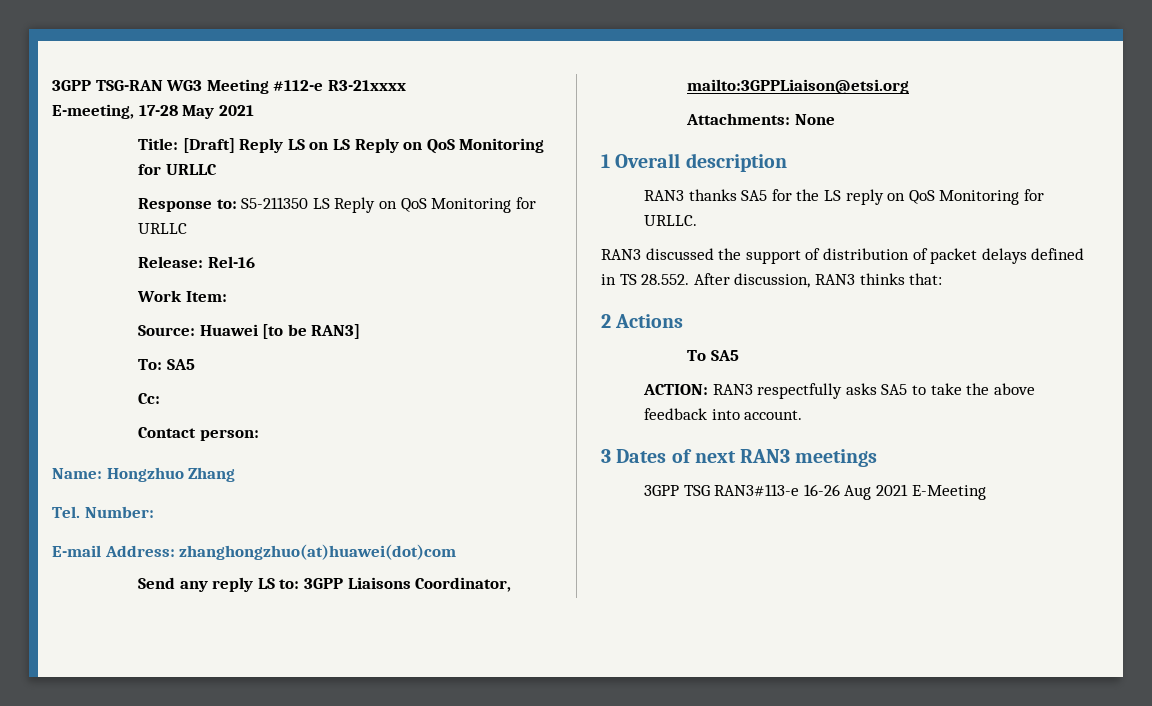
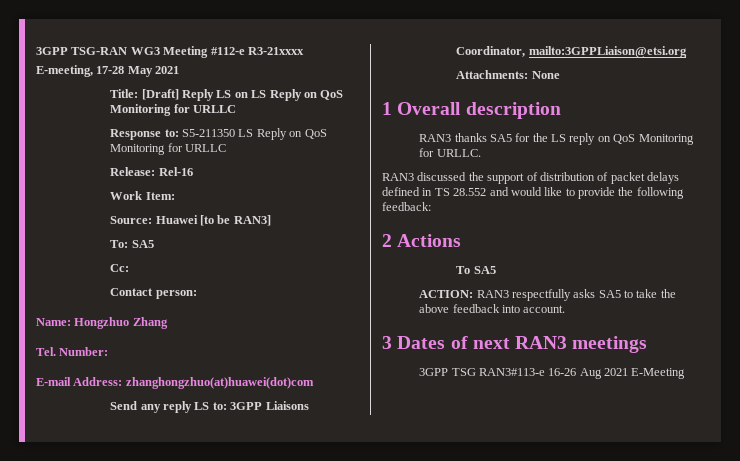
[641,273,943,288] 28.552. After discussion, RAN3 thinks that: -> [453,187,684,199] [382,202,431,211] 28.552 and would like to provide the following feedback:

